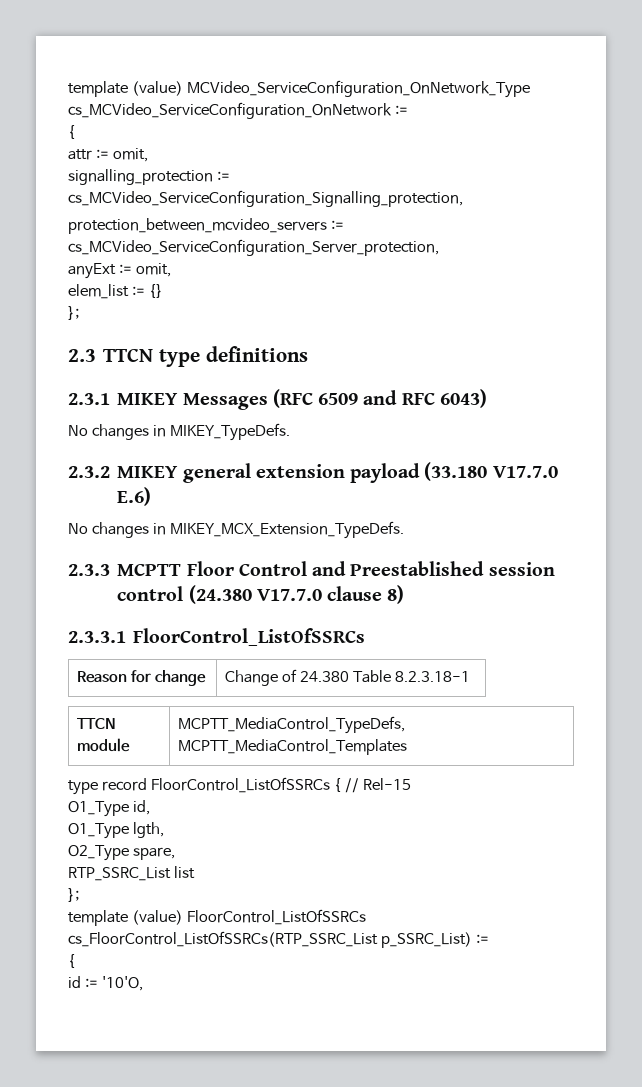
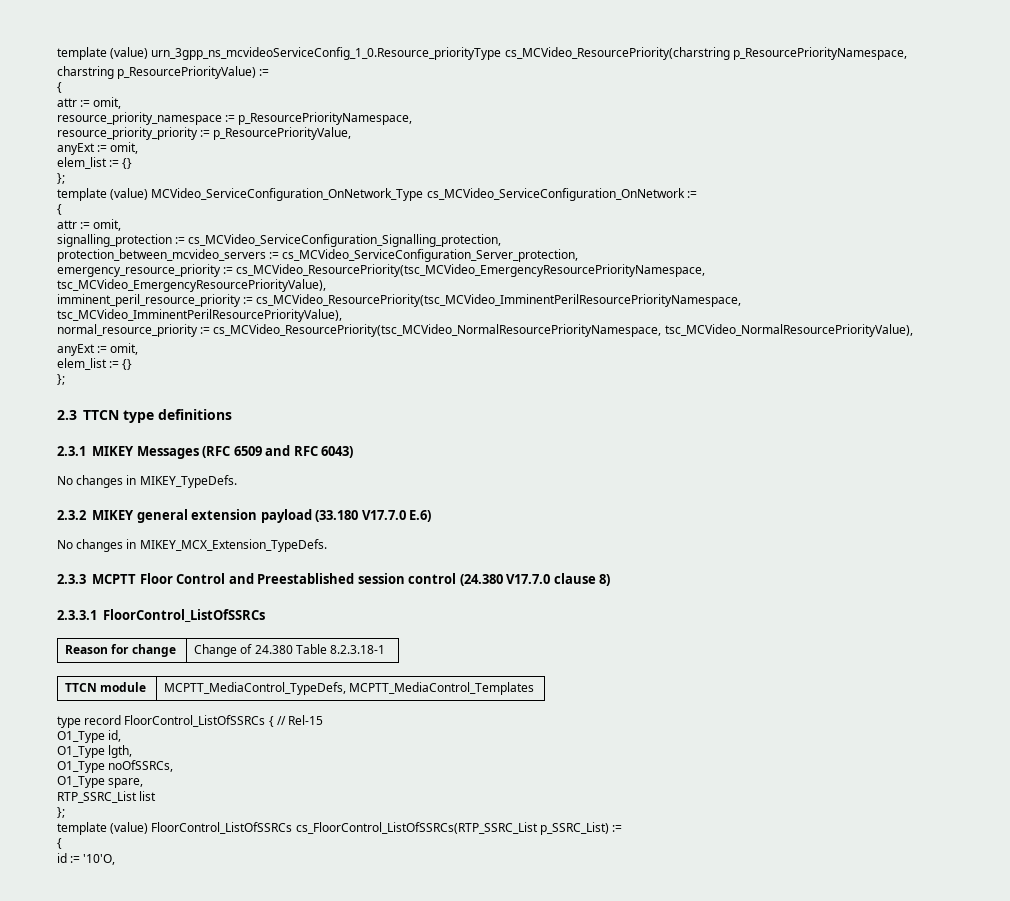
[68,81,183,97] template (value) -> [57,47,907,60] [57,66,270,79] [57,82,62,93] [57,97,122,109] [57,112,413,125] [57,127,352,140] [57,142,139,155] [57,157,133,169] [57,173,65,184] [57,188,149,201] template (value) urn_3gpp_ns_mcvideoServiceConfig_1_0.Resource_priorityType cs_MCVideo_ResourcePriority(charstring p_ResourcePriorityNamespace, // charstring p_ResourcePriorityValue) := // { // attr := omit, // resource_priority_namespace := p_ResourcePriorityNamespace, // resource_priority_priority := p_ResourcePriorityValue, // anyExt := omit, // elem_list := {} // }; // template (value)
(439, 247) none -> [57,264,706,277] [57,279,326,292] [57,294,742,307] [57,309,342,322] [57,324,913,337] // emergency_resource_priority := cs_MCVideo_ResourcePriority(tsc_MCVideo_EmergencyResourcePriorityNamespace, tsc_MCVideo_EmergencyResourcePriorityValue), // imminent_peril_resource_priority := cs_MCVideo_ResourcePriority(tsc_MCVideo_ImminentPerilResourcePriorityNamespace, tsc_MCVideo_ImminentPerilResourcePriorityValue), // normal_resource_priority := cs_MCVideo_ResourcePriority(tsc_MCVideo_NormalResourcePriorityNamespace, tsc_MCVideo_NormalResourcePriorityValue),
[68,845,129,861] O2_Type -> [57,760,174,773] [57,776,105,788] O1_Type noOfSSRCs, // O1_Type

